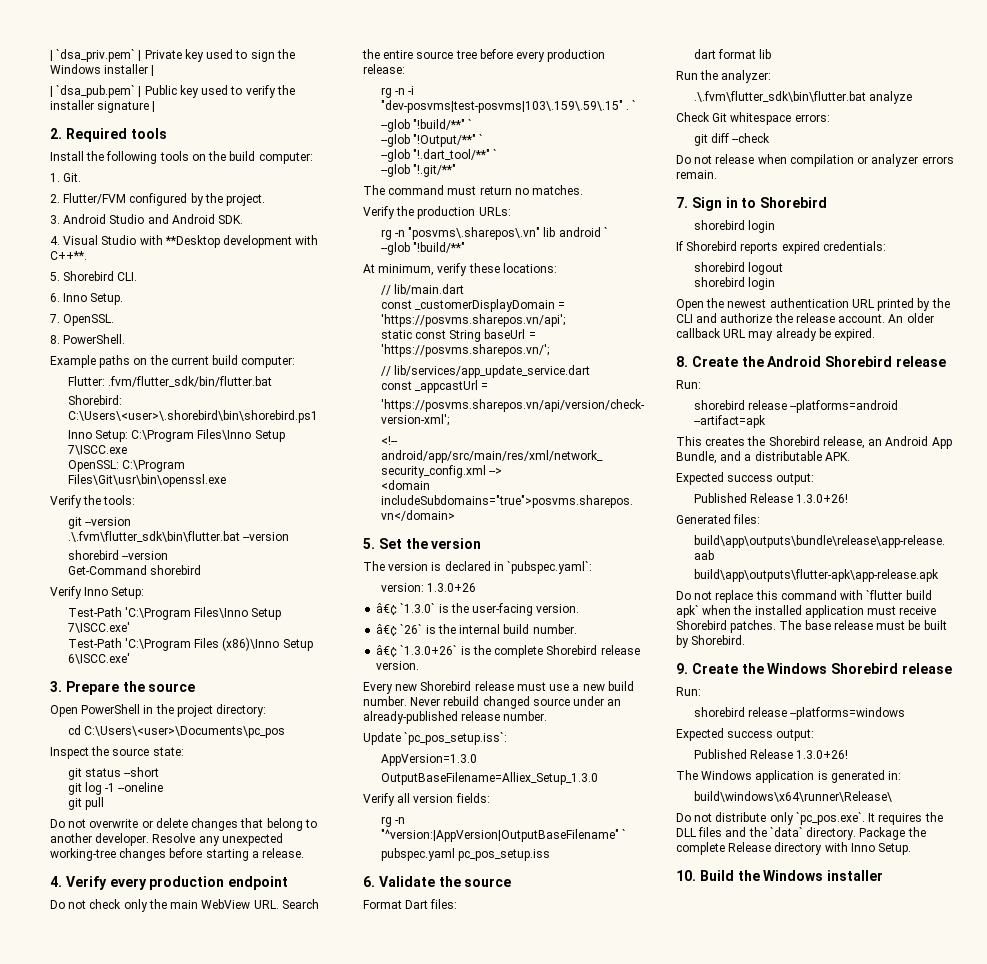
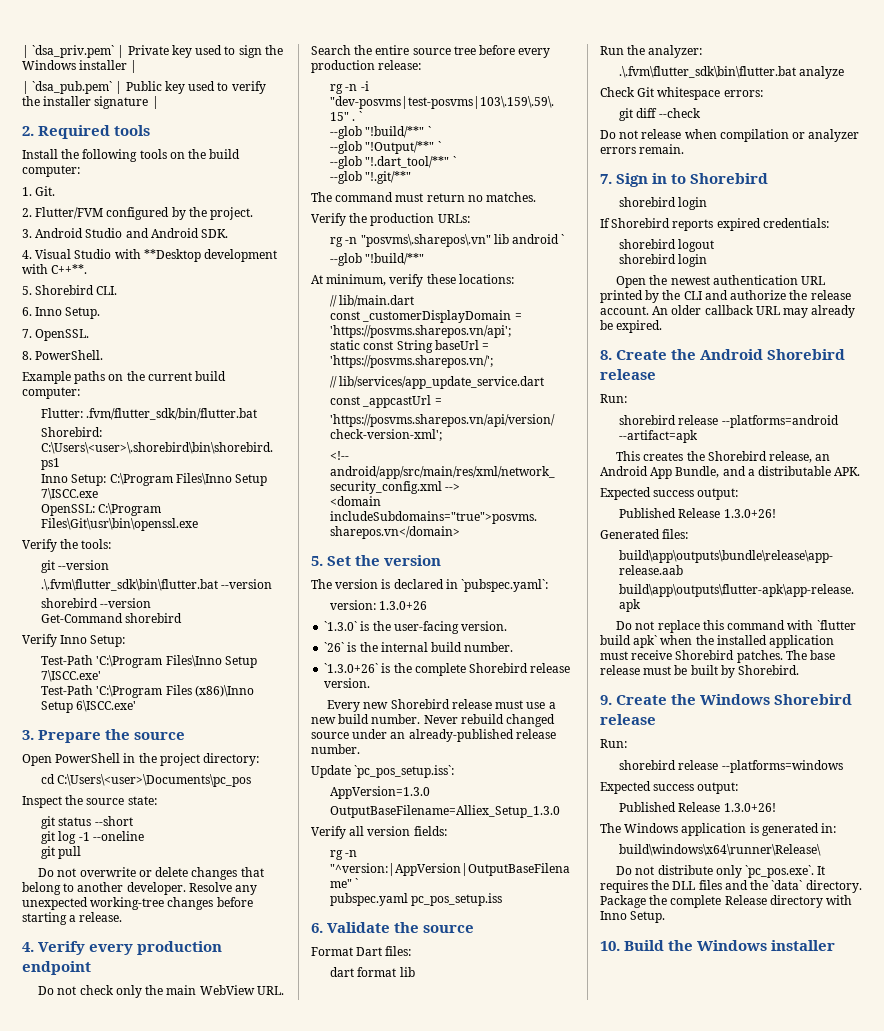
[376,603,398,615] â€¢ -> (428, 605) none
[376,624,398,636] â€¢ -> (508, 626) none
[376,645,398,657] â€¢ -> (514, 647) none

